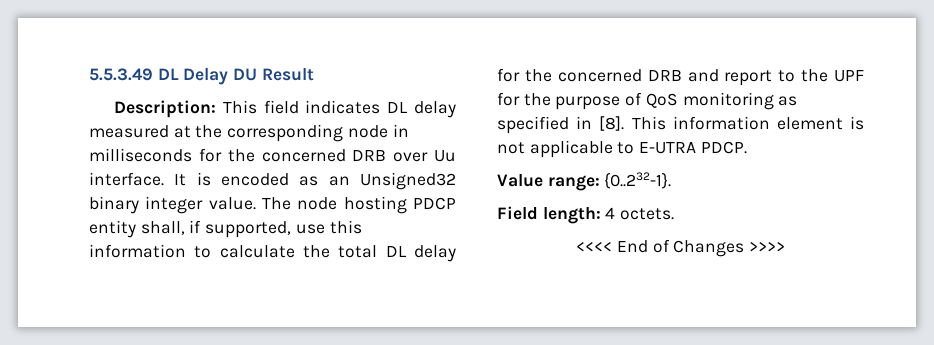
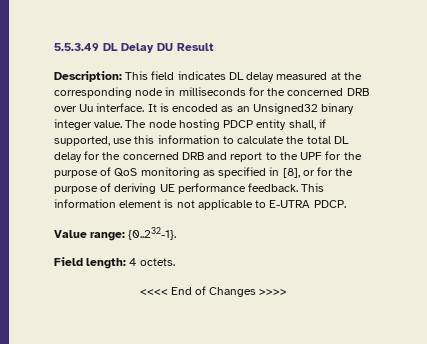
[599,116,625,131] [8]. -> [282,167,354,178] [54,183,299,194] [8], or for the purpose of deriving UE performance feedback.

